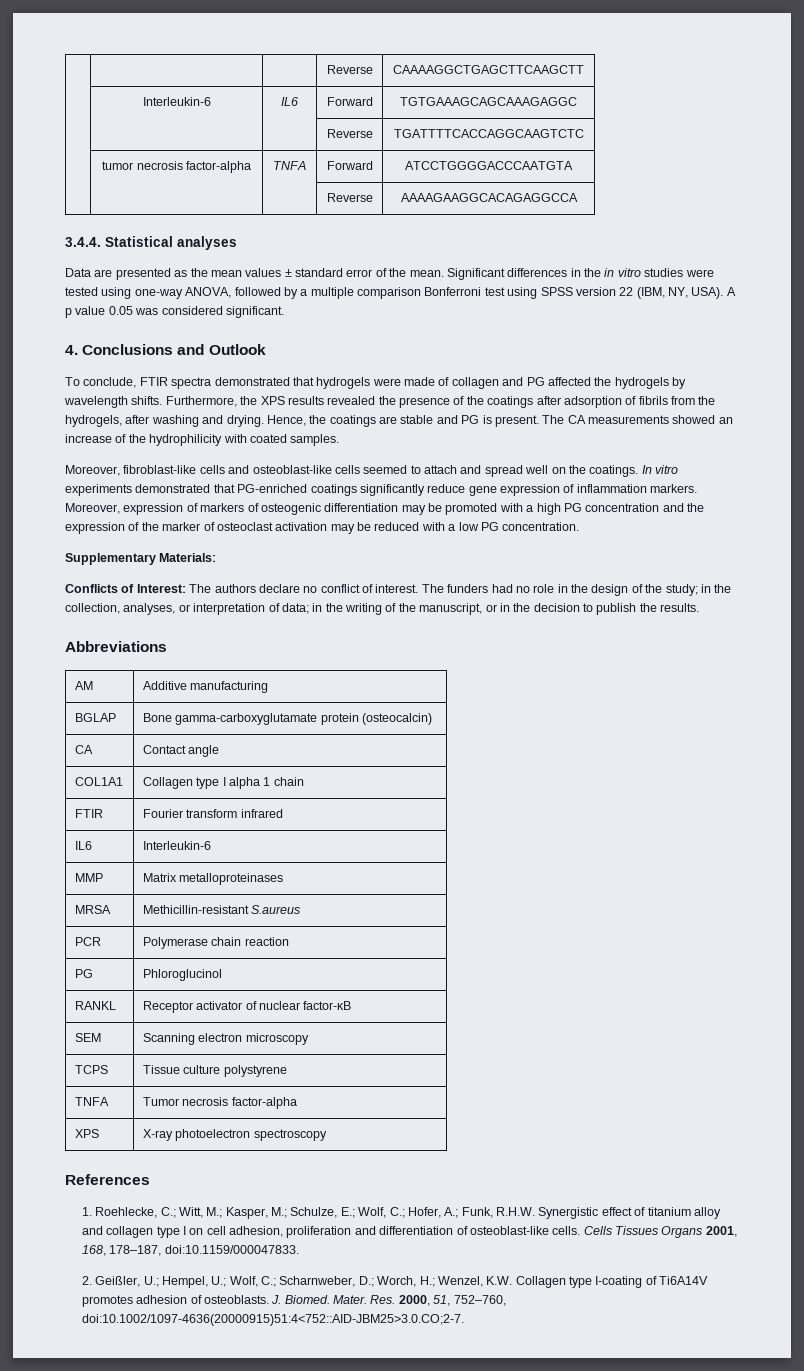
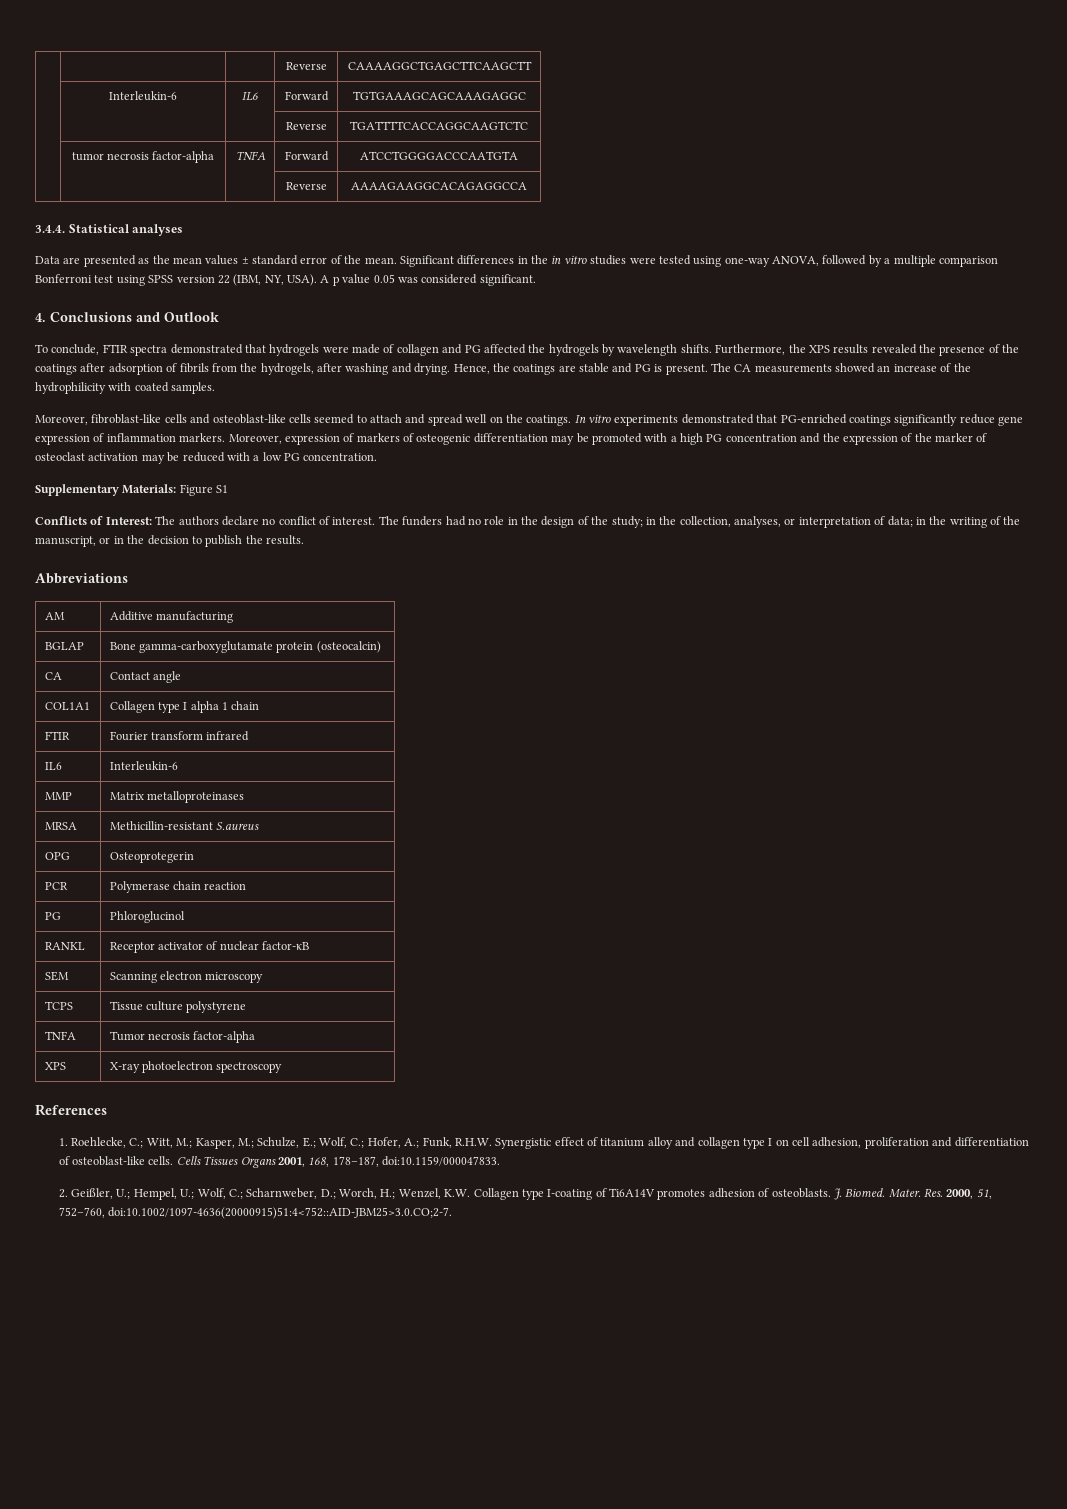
(217, 557) none -> [179,484,229,496] Figure S1
(301, 909) none -> [44,852,70,860] [109,852,194,863] // OPG | Osteoprotegerin

